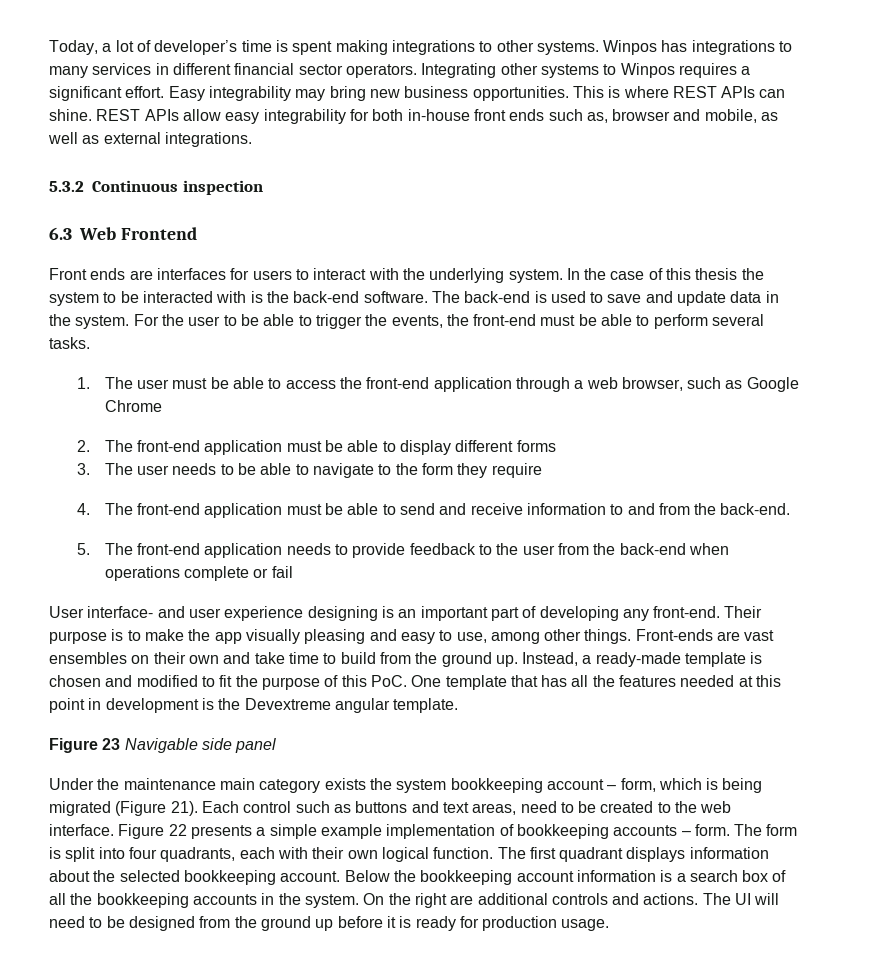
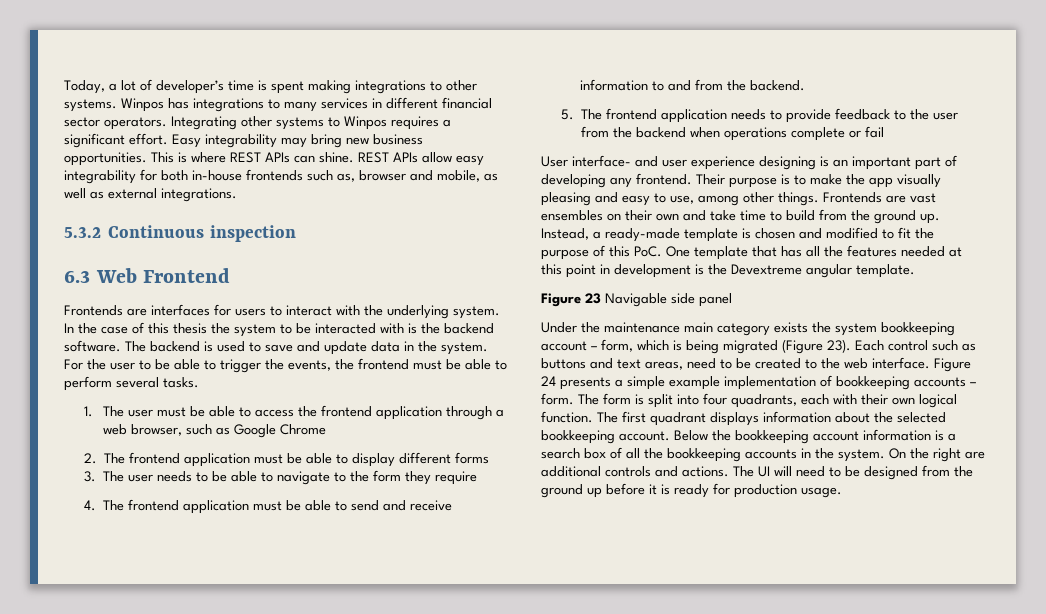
[473,109,545,121] front ends -> [246,169,303,181] frontends
[49,268,126,280] Front ends -> [64,305,123,316] Frontends
[293,291,360,303] back-end -> [444,323,494,334] backend
[464,291,531,303] back-end -> [150,341,200,352] backend
[473,314,537,326] front-end -> [358,358,409,370] frontend
[366,377,430,389] front-end -> [321,405,373,417] frontend
[137,440,201,452] front-end -> [128,452,180,464] frontend
[137,503,201,515] front-end -> [128,499,180,511] frontend
[720,503,791,515] back-end. -> [750,80,806,91] backend.
[137,543,201,555] front-end -> [605,108,657,120] frontend
[619,543,686,555] back-end -> [635,127,686,138] backend
[653,606,721,618] front-end. -> [636,173,692,185] frontend.
[635,629,713,641] Front-ends -> [823,192,882,203] Frontends
[170,801,198,816] 21). -> [827,339,851,353] 23).
[168,824,187,836] 22 -> [541,376,556,386] 24

